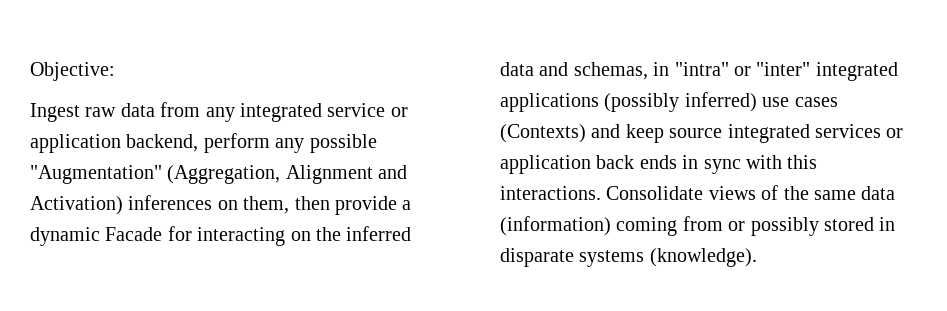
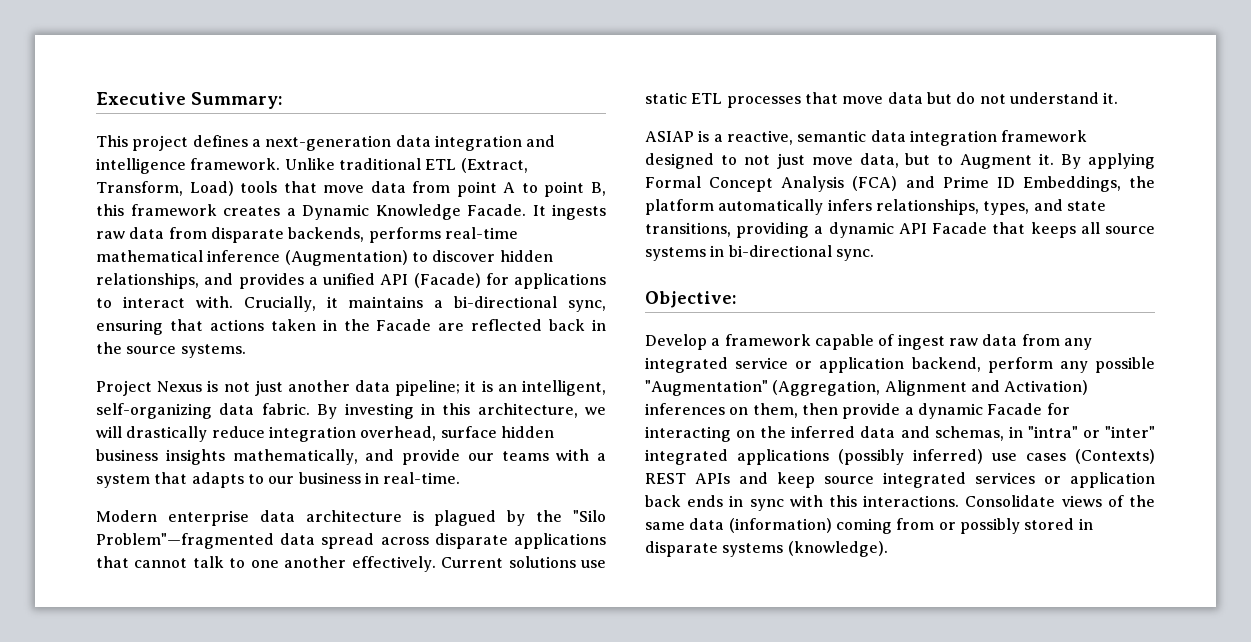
[30,62,115,81] [30,103,80,122] Objective: // Ingest -> [96,92,283,109] [96,135,556,151] [96,158,528,174] [96,181,606,197] [96,204,606,220] [96,227,518,243] [96,250,553,266] [96,273,606,289] [96,296,606,312] [96,319,606,335] [96,342,246,358] [96,380,606,396] [96,403,606,419] [96,426,554,442] [96,449,606,465] [96,472,461,488] [96,510,606,526] [96,533,606,549] [96,556,607,572] [645,92,1119,108] [645,130,1088,146] [645,153,1155,169] [645,176,1155,192] [645,199,1106,215] [645,222,1155,238] [645,245,874,261] [645,291,737,308] [645,334,945,350] Executive Summary: // This project defines a next-generation data integration and intelligence framework. Unlike traditional ETL (Extract, Transform, Load) tools that move data from point A to point B, this framework creates a Dynamic Knowledge Facade. It ingests raw data from disparate backends, performs real-time mathematical inference (Augmentation) to discover hidden relationships, and provides a unified API (Facade) for applications to interact with. Crucially, it maintains a bi-directional sync, ensuring that actions taken in the Facade are reflected back in the source systems. // Project Nexus is not just another data pipeline; it is an intelligent, self-organizing data fabric. By investing in this architecture, we will drastically reduce integration overhead, surface hidden business insights mathematically, and provide our teams with a system that adapts to our business in real-time. // Modern enterprise data architecture is plagued by the "Silo Problem"—fragmented data spread across disparate applications that cannot talk to one another effectively. Current solutions use static ETL processes that move data but do not understand it. // ASIAP is a reactive, semantic data integration framework designed to not just move data, but to Augment it. By applying Formal Concept Analysis (FCA) and Prime ID Embeddings, the platform automatically infers relationships, types, and state transitions, providing a dynamic API Facade that keeps all source systems in bi-directional sync. // Objective: // Develop a framework capable of ingest
(586, 133) none -> [645,473,730,484] REST APIs

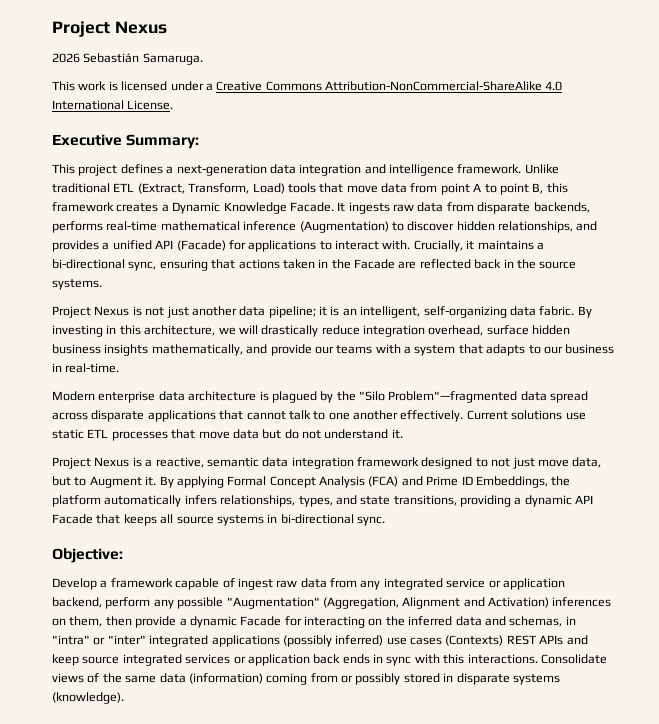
(96, 98) none -> [52,21,167,37] [52,53,203,65] [52,81,563,91] [52,100,174,110] Project Nexus // 2026 Sebastián Samaruga. // This work is licensed under a Creative Commons Attribution-NonCommercial-ShareAlike 4.0 International License. //
[645,131,694,142] ASIAP -> [52,457,130,469] Project Nexus

